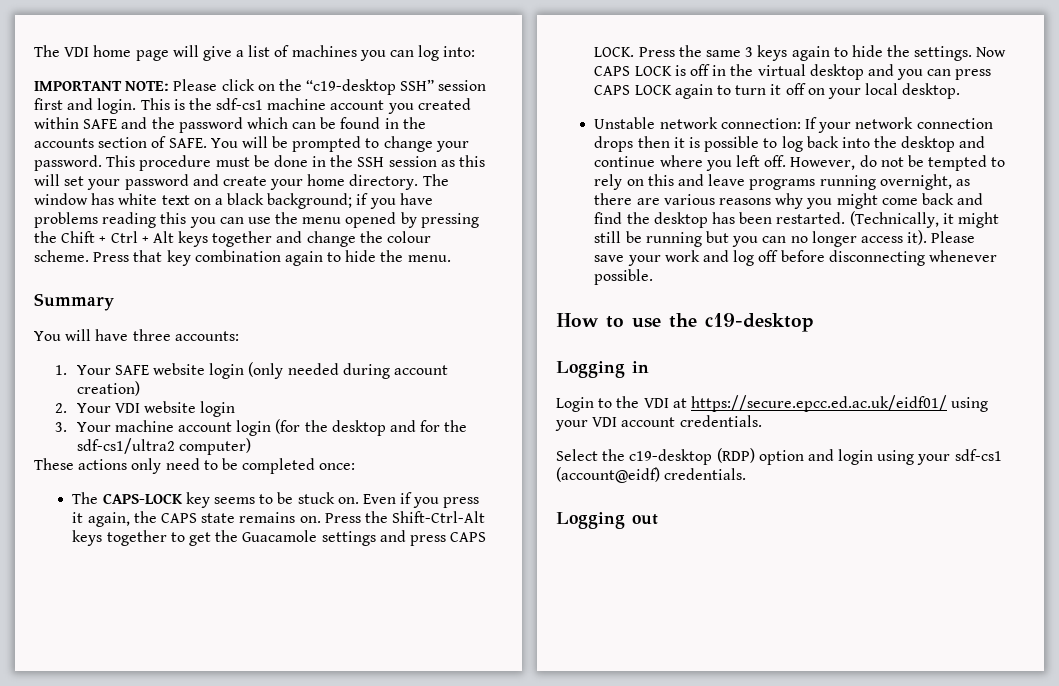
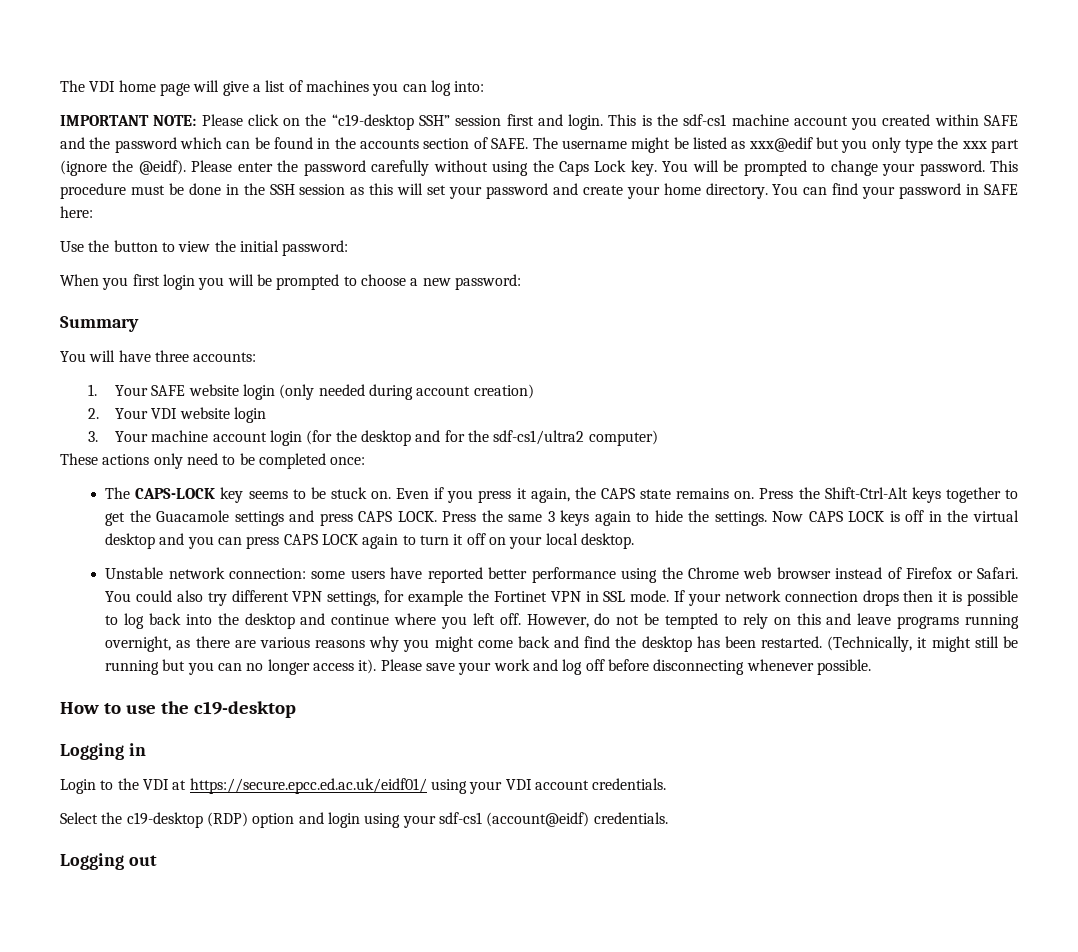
(207, 143) none -> [532,137,1019,153] [60,160,657,176] The username might be listed as xxx@edif but you only type the xxx part (ignore the @eidf). Please enter the password carefully without using the Caps Lock key.
[422,174,449,186] [34,193,433,209] [34,212,479,228] [34,231,432,247] [34,250,451,266] The window has white text on a black background; if you have problems reading this you can use the menu opened by pressing the Chift + Ctrl + Alt keys together and change the colour scheme. Press that key combination again to hide the menu. -> [772,183,1018,199] [60,206,93,218] [60,240,349,256] [60,274,521,290] You can find your password in SAFE here: // Use the button to view the initial password: // When you first login you will be prompted to choose a new password:
(801, 123) none -> [311,567,1018,583] [105,590,670,606] some users have reported better performance using the Chrome web browser instead of Firefox or Safari. You could also try different VPN settings, for example the Fortinet VPN in SSL mode.

